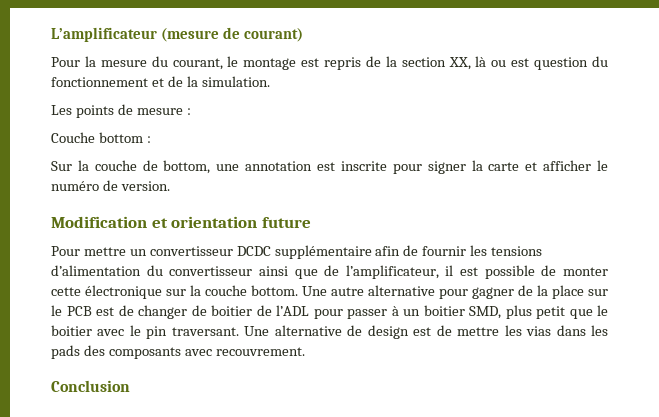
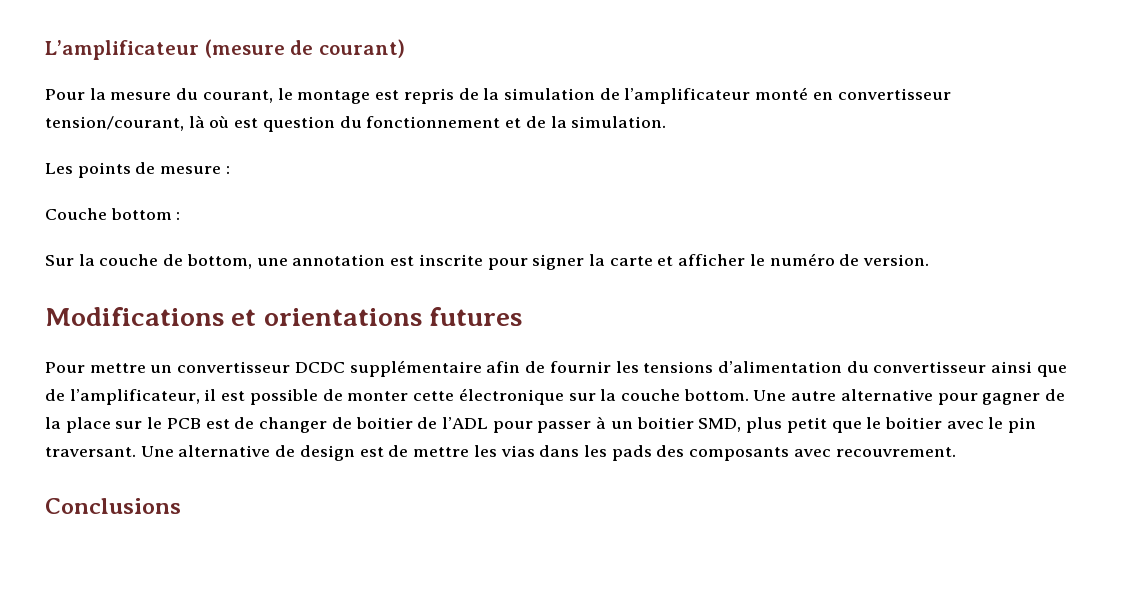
[401,56,507,70] section XX, là ou -> [503,87,951,104] [45,115,230,131] simulation de l’amplificateur monté en convertisseur tension/courant, là où
[51,216,311,228] Modification et orientation future -> [45,307,523,326] Modifications et orientations futures
[51,380,130,392] Conclusion -> [45,498,181,514] Conclusions

